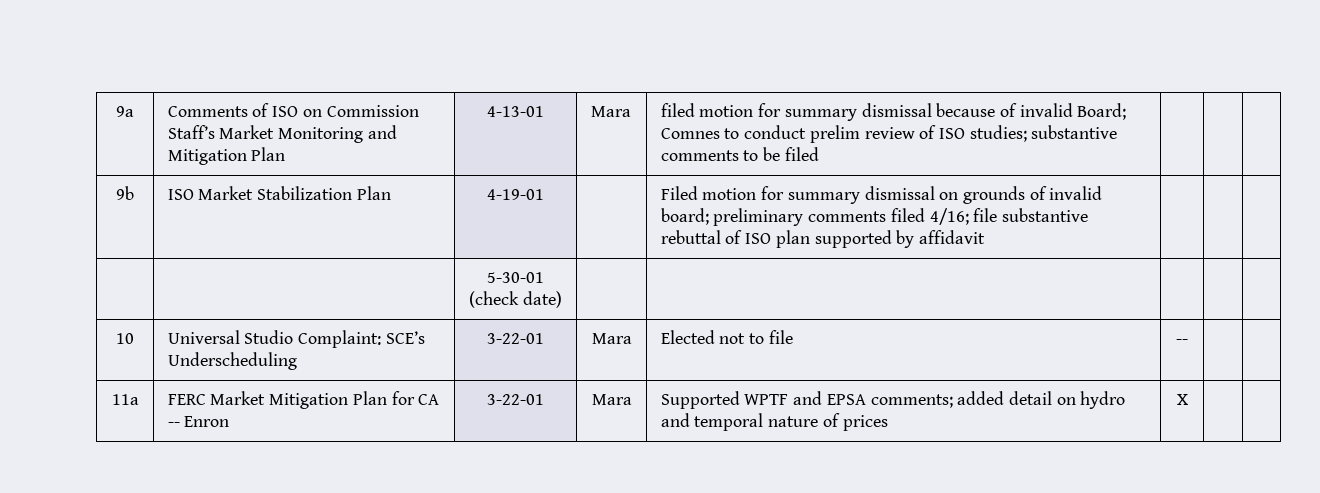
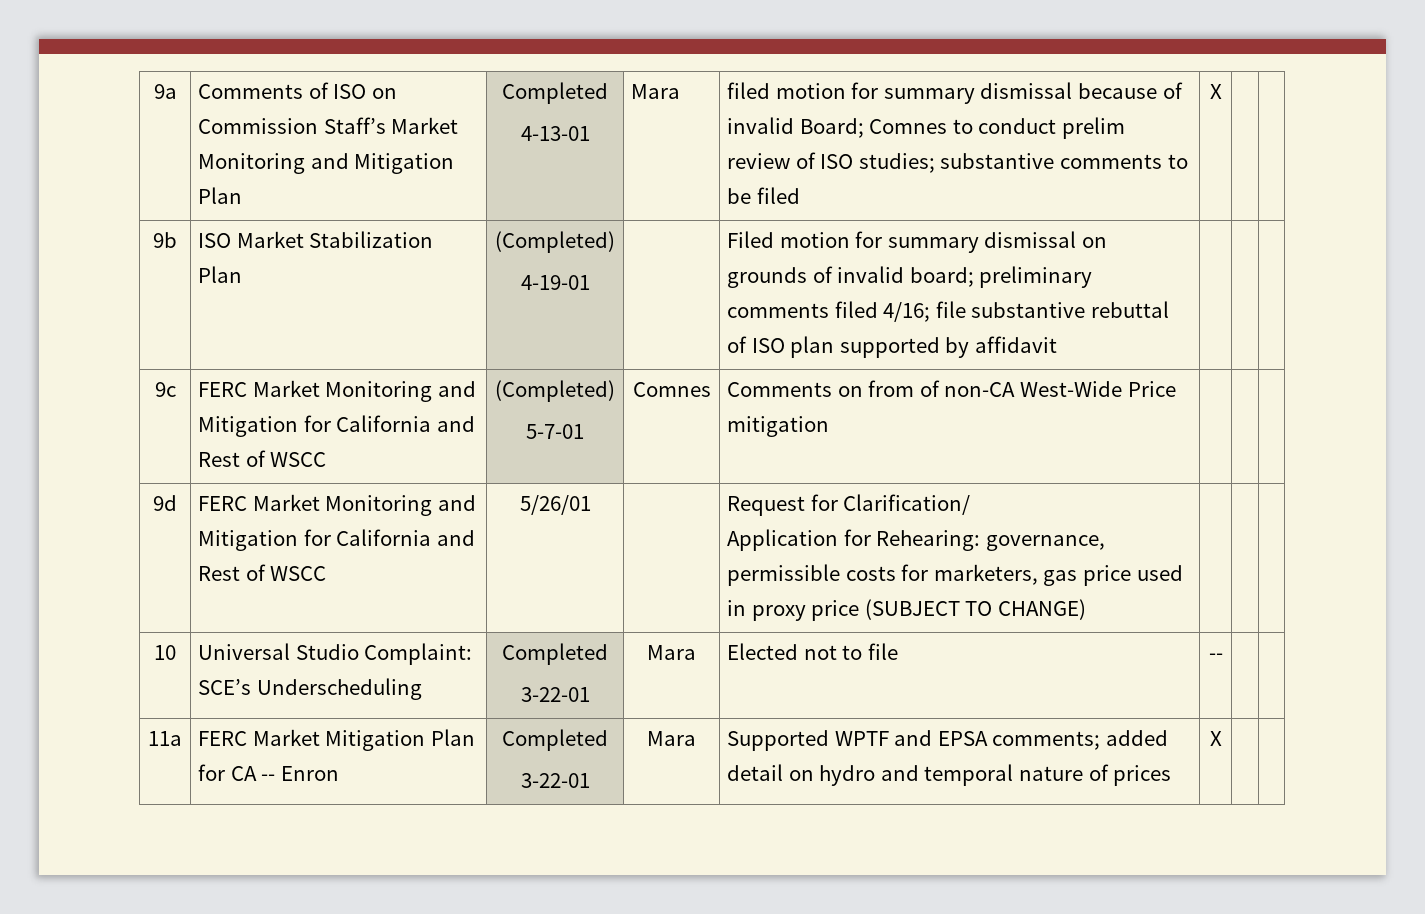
(286, 154) none -> [502,82,608,104] Completed //
(819, 154) none -> [1209,84,1222,99] X
(391, 193) none -> [495,231,615,253] (Completed) //
[487,272,544,283] [469,291,562,308] | | 5-30-01 (check date) | | -> [154,382,176,397] [198,380,476,402] [198,415,475,437] [198,450,327,467] [495,380,615,402] [526,424,584,439] [632,382,711,397] [727,380,1176,397] [727,416,830,437] [153,495,177,511] [198,494,476,516] [198,529,475,551] [198,564,327,581] [519,495,591,515] [727,494,971,516] [727,529,1105,551] [727,564,1183,586] [727,599,1087,621] 9c | FERC Market Monitoring and Mitigation for California and Rest of WSCC | (Completed) // 5-7-01 | Comnes | Comments on from of non-CA West-Wide Price mitigation | | | // 9d | FERC Market Monitoring and Mitigation for California and Rest of WSCC | 5/26/01 | | Request for Clarification/ // Application for Rehearing: governance, permissible costs for marketers, gas price used in proxy price (SUBJECT TO CHANGE)
(297, 361) none -> [502,643,608,665] Completed //
(230, 421) none -> [502,729,608,751] Completed //

